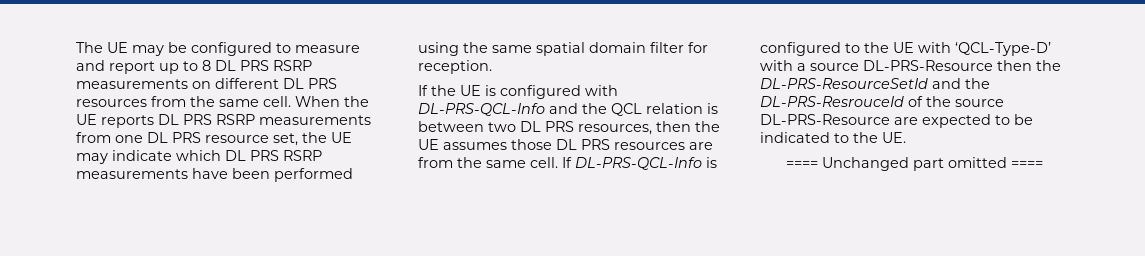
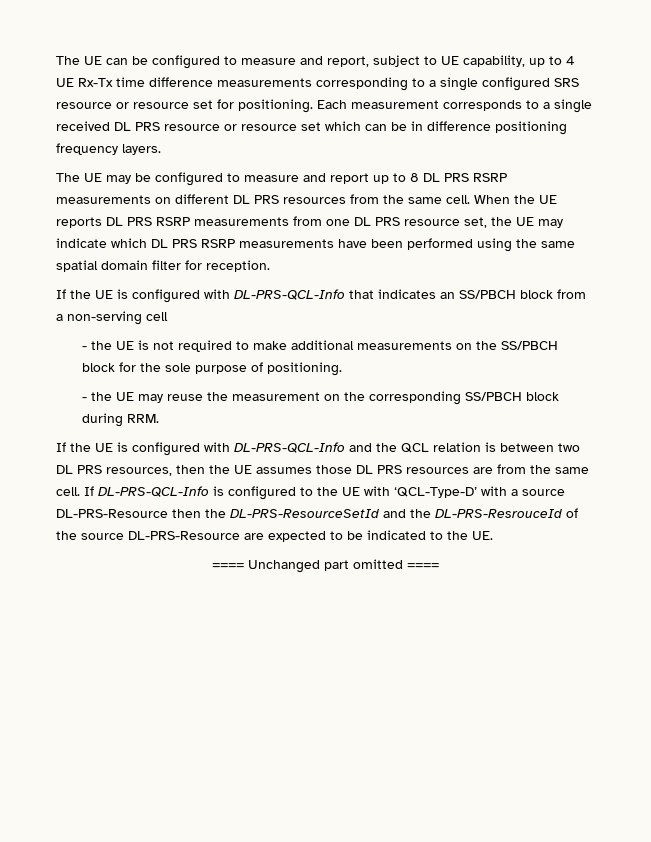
[76,42,128,53] The UE -> [56,55,575,69] [56,77,579,91] [56,99,592,113] [56,121,567,135] [56,143,161,155] [56,173,102,182] The UE can be configured to measure and report, subject to UE capability, up to 4 UE Rx-Tx time difference measurements corresponding to a single configured SRS resource or resource set for positioning. Each measurement corresponds to a single received DL PRS resource or resource set which can be in difference positioning frequency layers. // The UE
(492, 67) none -> [56,289,586,303] [56,311,168,325] [82,340,559,352] [82,362,343,376] [82,391,560,405] [82,413,160,427] // If the UE is configured with DL-PRS-QCL-Info that indicates an SS/PBCH block from a non-serving cell // - the UE is not required to make additional measurements on the SS/PBCH block for the sole purpose of positioning. // - the UE may reuse the measurement on the corresponding SS/PBCH block during RRM.

